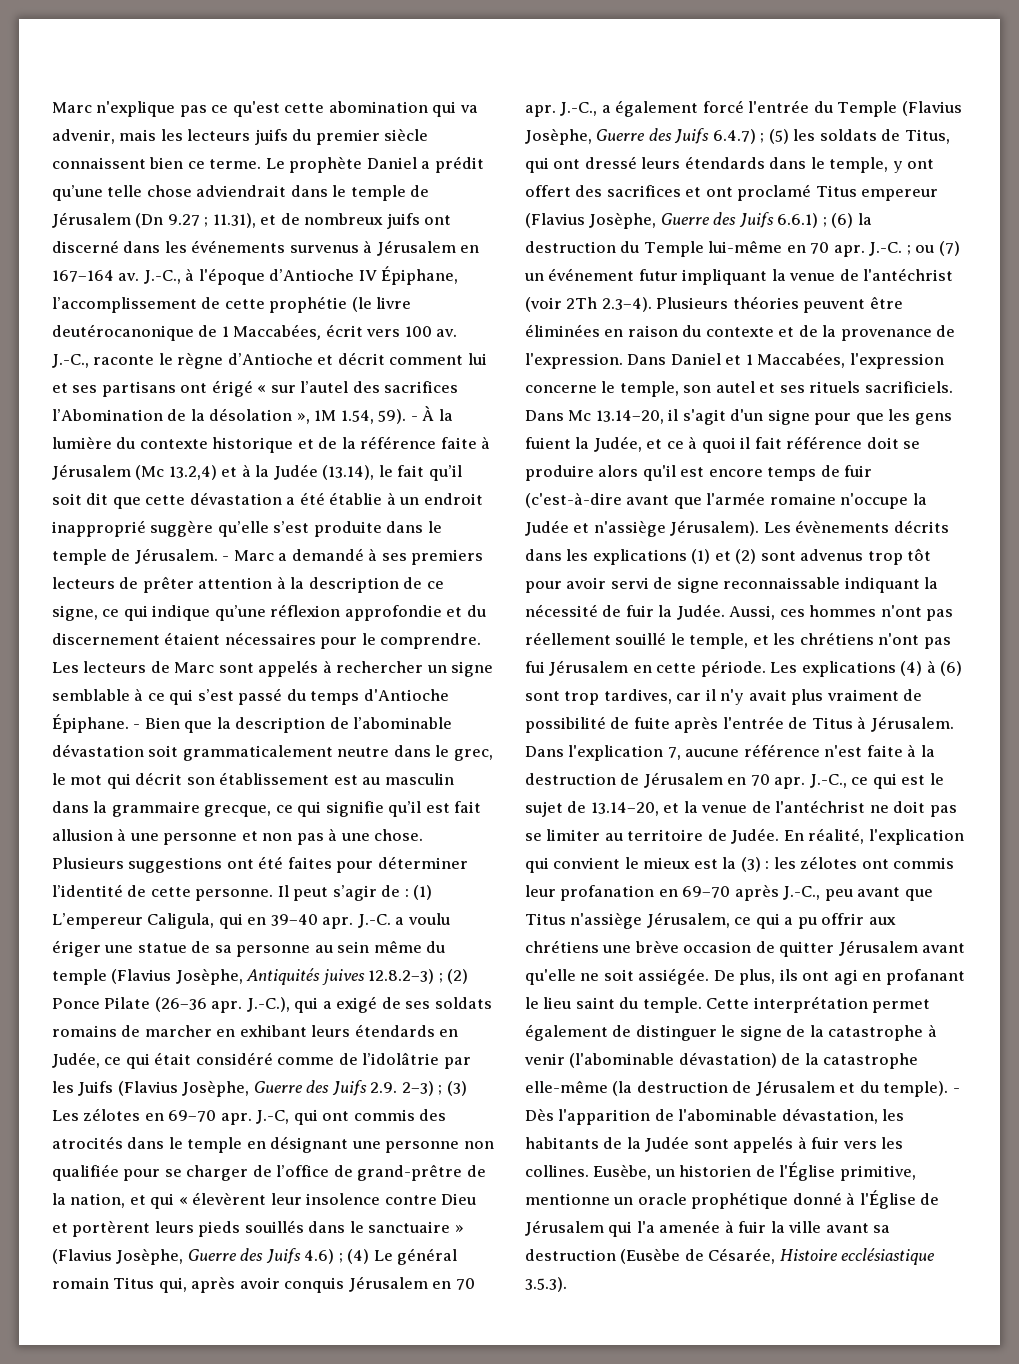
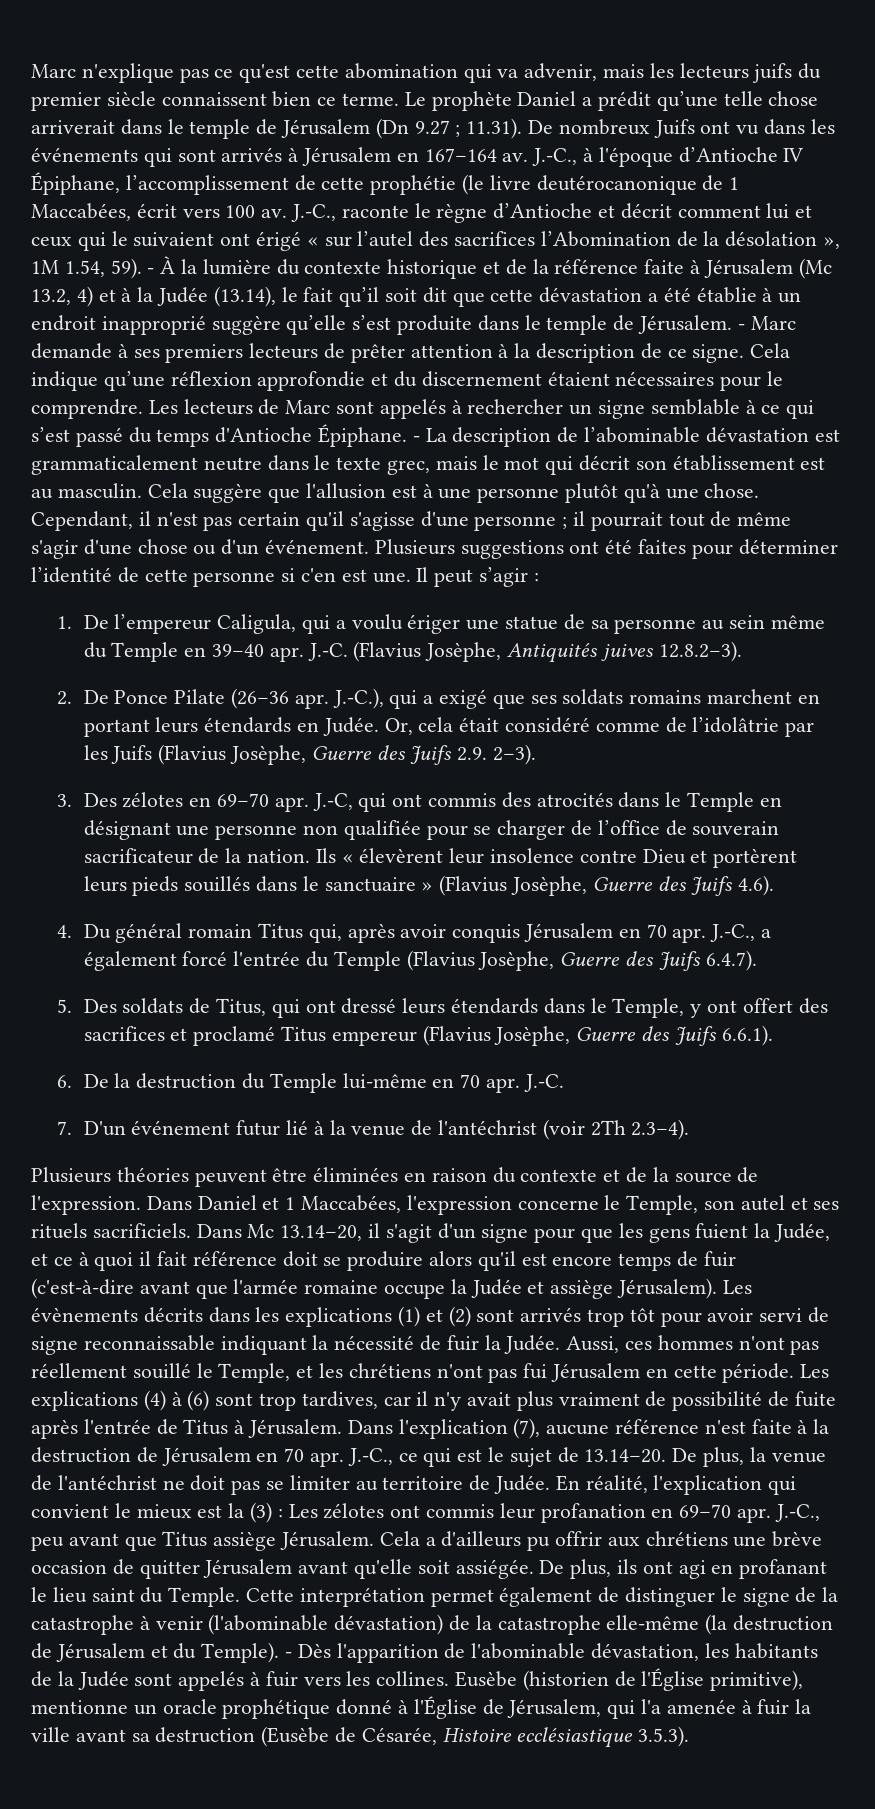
[196,185,287,197] adviendrait -> [31,120,115,134] arriverait
[212,213,452,229] [52,240,359,253] 11.31), et de nombreux juifs ont discerné dans les événements survenus -> [466,118,835,139] [31,147,283,167] 11.31). De nombreux Juifs ont vu dans les événements qui sont arrivés
[72,381,176,397] ses partisans -> [31,231,215,251] ceux qui le suivaient
[168,465,217,480] 13.2,4) -> [31,286,93,307] 13.2, 4)
[278,548,364,561] a demandé -> [31,343,112,359] demande
[52,605,148,621] signe, ce qui -> [692,343,791,363] signe. Cela
[144,717,231,733] Bien que la -> [425,428,447,442] La
[148,745,179,757] soit -> [814,429,840,442] est
[453,749,493,761] grec, -> [336,456,477,475] texte grec, mais
[384,773,454,785] [52,801,482,817] [52,828,424,845] masculin dans la grammaire grecque, ce qui signifie qu’il est fait allusion à une personne et non pas à une chose. -> [57,483,760,503] [31,511,792,531] [31,539,370,559] masculin. Cela suggère que l'allusion est à une personne plutôt qu'à une chose. Cependant, il n'est pas certain qu'il s'agisse d'une personne ; il pourrait tout de même s'agir d'une chose ou d'un événement.
[195,889,274,901] personne. -> [193,568,411,587] personne si c'en est une.
[381,885,433,900] [52,913,391,929] de : (1) L’empereur Caligula, qui en 39–40 apr. J.-C. -> [533,573,539,582] [57,614,331,634] : // 1. De l’empereur Caligula, qui
[52,969,107,985] temple -> [111,642,348,662] Temple en 39–40 apr. J.-C.
[368,969,469,984] 12.8.2–3) ; (2) -> [658,641,742,662] [57,690,109,705] 12.8.2–3). // 2. De
[381,997,401,1009] de -> [492,694,525,709] que
[121,1024,459,1037] [52,1052,150,1069] de marcher en exhibant leurs étendards en Judée, ce qui -> [707,689,820,704] [83,717,454,737] marchent en portant leurs étendards en Judée. Or, cela
[401,1081,467,1096] [52,1110,79,1121] 2–3) ; (3) Les -> [493,744,537,765] [57,793,117,807] 2–3). // 3. Des
[187,1137,243,1153] temple -> [687,792,755,812] Temple
[357,1164,486,1181] [52,1193,175,1209] grand-prêtre de la nation, et qui -> [692,821,780,836] [83,848,336,864] souverain sacrificateur de la nation. Ils
[304,1249,393,1264] 4.6) ; (4) Le -> [738,875,775,896] [57,924,111,939] 4.6). // 4. Du
[712,129,816,144] 6.4.7) ; (5) les -> [705,950,757,971] [57,999,117,1013] 6.4.7). // 5. Des
[829,157,889,173] temple, -> [612,998,685,1018] Temple,
[705,187,733,197] ont -> (188, 1034) none
[777,213,854,228] 6.6.1) ; (6) -> [721,1025,773,1046] [57,1074,109,1088] 6.6.1). // 6. De
[906,241,960,256] [524,268,768,285] ; ou (7) un événement futur impliquant -> [57,1120,324,1136] // 7. D'un événement futur lié à
(652, 304) none -> (690, 1129) //
[840,329,932,341] provenance -> [674,1172,732,1183] source
[619,381,679,397] temple, -> [626,1195,699,1215] Temple,
[840,493,909,509] n'occupe -> [384,1284,446,1299] occupe
[593,520,666,537] n'assiège -> [550,1279,614,1299] assiège
[800,549,864,561] advenus -> [520,1307,582,1322] arrivés
[689,633,749,649] temple, -> [218,1363,291,1383] Temple,
[667,747,681,760] 7, -> [513,1418,541,1439] (7),
[590,802,680,816] 13.14–20, et -> [584,1447,745,1467] 13.14–20. De plus,
[773,857,796,869] les -> [288,1504,318,1518] Les
[734,884,779,901] après -> [737,1508,772,1523] apr.
[570,912,794,929] n'assiège Jérusalem, ce qui a -> [213,1531,522,1551] assiège Jérusalem. Cela a d'ailleurs
[580,973,600,981] ne -> (413, 1569) none
[642,997,702,1013] temple. -> [168,1587,241,1607] Temple.
[883,1081,949,1097] temple). -> [201,1642,280,1663] Temple).
[593,1164,752,1180] Eusèbe, un historien -> [455,1670,609,1691] Eusèbe (historien
[839,1165,916,1181] primitive, -> [710,1670,804,1691] primitive),
[525,1220,604,1236] Jérusalem -> [507,1699,602,1718] Jérusalem,

